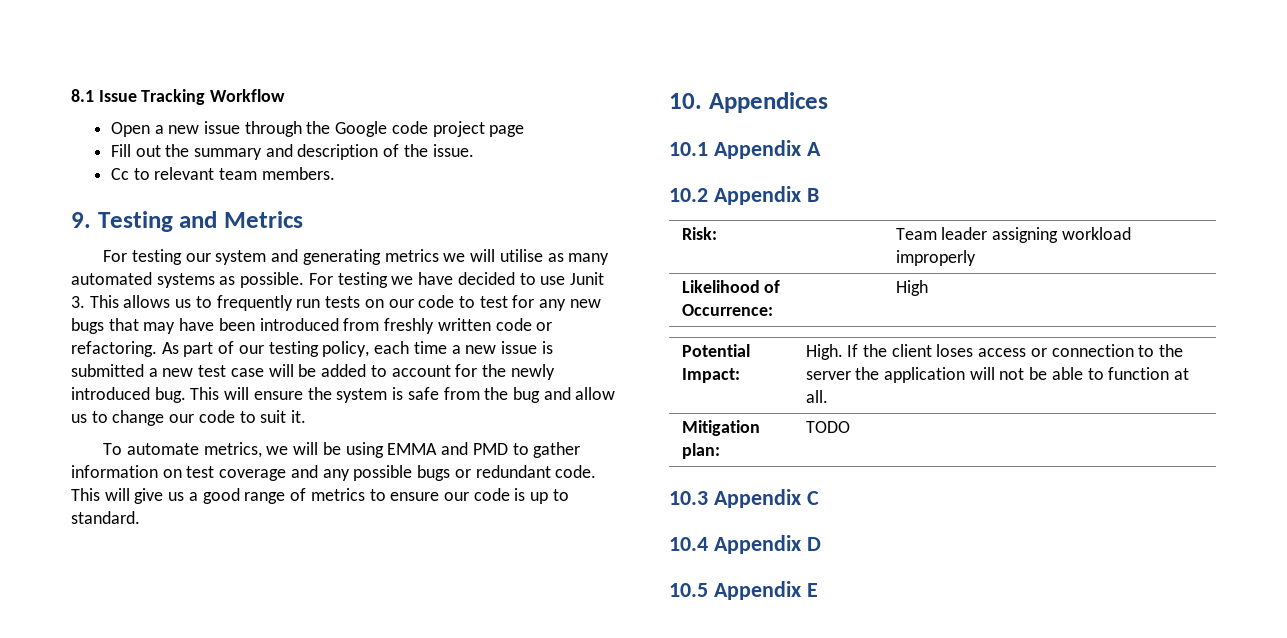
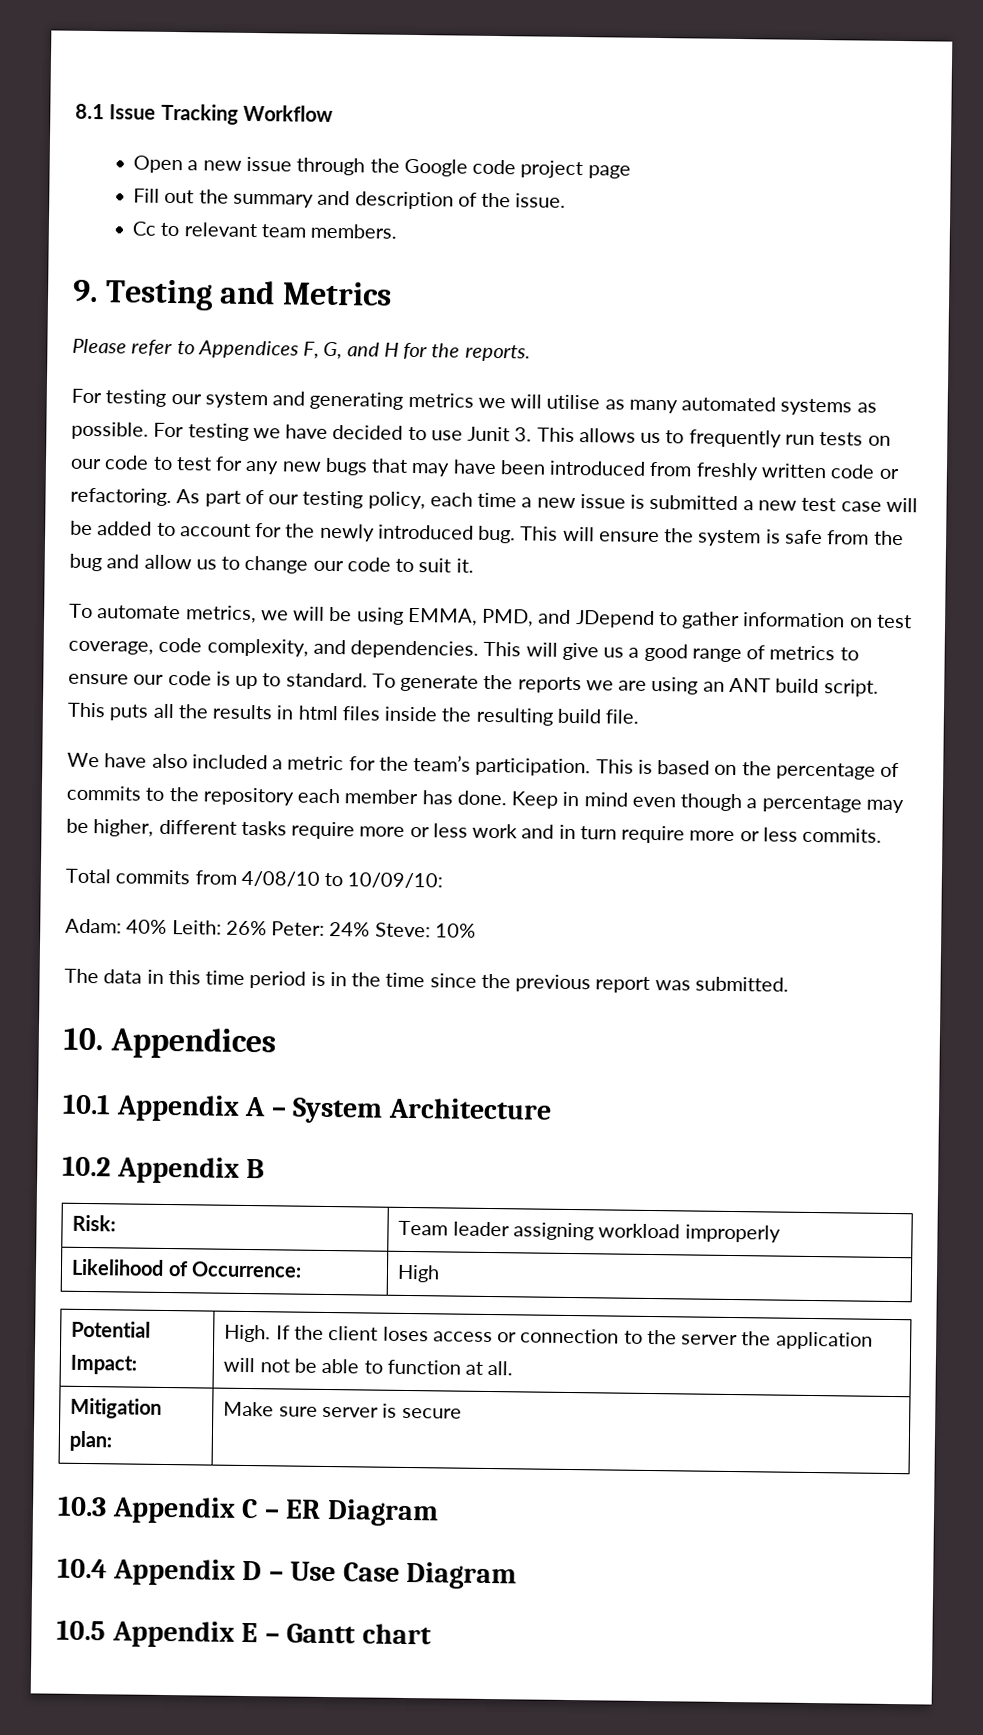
(303, 219) none -> [72,338,531,362] // Please refer to Appendices F, G, and H for the reports.
[387,442,508,455] EMMA and PMD -> [406,607,655,628] EMMA, PMD, and JDepend
[219,465,597,481] coverage and any possible bugs or redundant code. -> [68,637,480,659] coverage, code complexity, and dependencies.
(140, 517) none -> [371,673,879,697] [67,702,640,726] [67,752,900,780] [66,785,904,814] [66,818,883,844] [65,868,444,889] [65,918,476,938] [64,968,789,993] To generate the reports we are using an ANT build script. This puts all the results in html files inside the resulting build file. // We have also included a metric for the team’s participation. This is based on the percentage of commits to the repository each member has done. Keep in mind even though a percentage may be higher, different tasks require more or less work and in turn require more or less commits. // Total commits from 4/08/10 to 10/09/10: // Adam: 40% Leith: 26% Peter: 24% Steve: 10% // The data in this time period is in the time since the previous report was submitted.
(821, 149) none -> [270,1097,552,1124] – System Architecture
[805,421,850,433] TODO -> [223,1401,462,1419] Make sure server is secure
(819, 498) none -> [263,1499,439,1527] – ER Diagram
(821, 544) none -> [268,1561,518,1590] – Use Case Diagram
(818, 590) none -> [264,1623,432,1645] – Gantt chart

